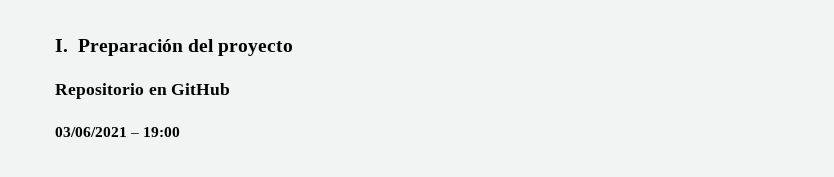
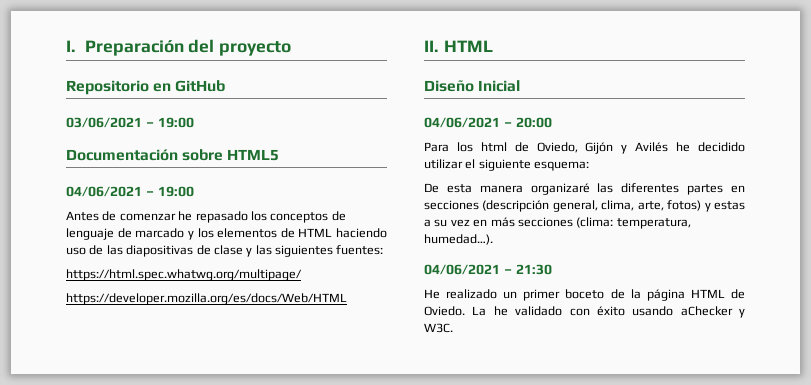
(181, 132) none -> [66,149,280,161] [66,186,194,197] [66,211,346,223] [66,228,387,240] [66,245,384,257] [66,269,302,281] [66,293,347,305] [424,40,494,52] [424,80,521,92] [424,117,552,128] [424,142,745,154] [424,159,590,171] [424,183,745,195] [424,200,745,212] [424,217,691,229] [424,234,493,245] [424,264,552,275] [424,289,745,301] [424,306,745,318] [424,323,453,333] // Documentación sobre HTML5 // 04/06/2021 – 19:00 // Antes de comenzar he repasado los conceptos de lenguaje de marcado y los elementos de HTML haciendo uso de las diapositivas de clase y las siguientes fuentes: // https://html.spec.whatwg.org/multipage/ // https://developer.mozilla.org/es/docs/Web/HTML // II. HTML // Diseño Inicial // 04/06/2021 – 20:00 // Para los html de Oviedo, Gijón y Avilés he decidido utilizar el siguiente esquema: // De esta manera organizaré las diferentes partes en secciones (descripción general, clima, arte, fotos) y estas a su vez en más secciones (clima: temperatura, humedad…). // 04/06/2021 – 21:30 // He realizado un primer boceto de la página HTML de Oviedo. La he validado con éxito usando aChecker y W3C.

